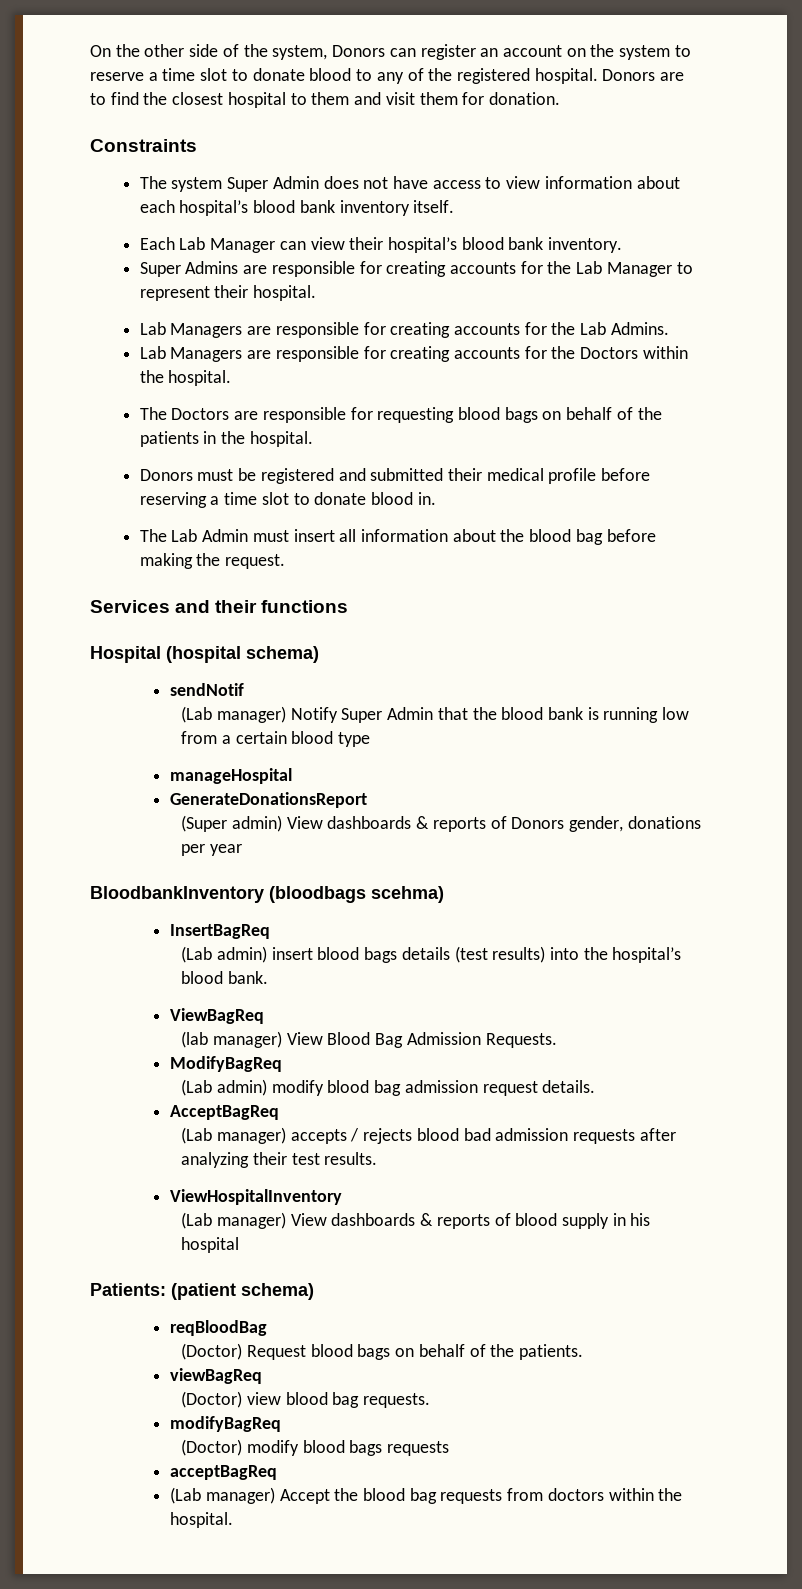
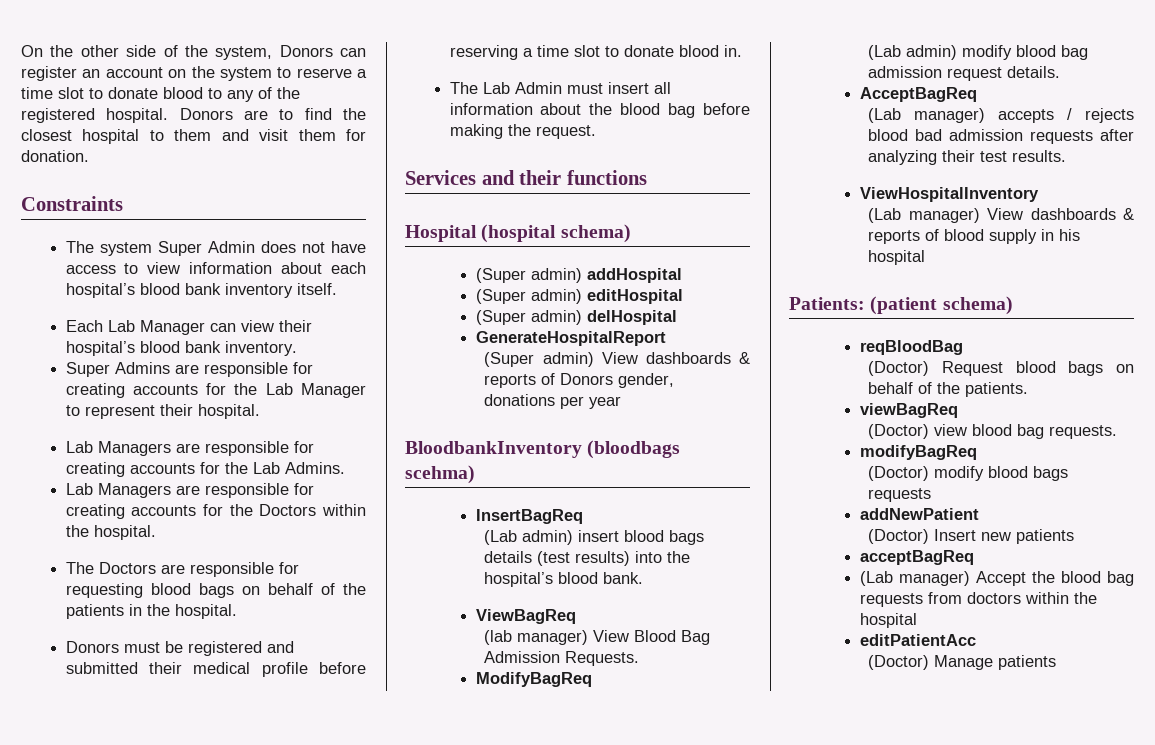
[170,683,245,696] [181,706,690,723] [181,731,371,747] [170,768,293,784] [170,792,368,808] sendNotif // (Lab manager) Notify Super Admin that the blood bank is running low from a certain blood type // manageHospital // GenerateDonationsReport -> [476,268,683,283] [476,289,684,304] [476,310,678,325] [476,331,667,346] (Super admin) addHospital // (Super admin) editHospital // (Super admin) delHospital // GenerateHospitalReport
(450, 1448) none -> [860,508,980,520] [868,529,1075,544] // addNewPatient // (Doctor) Insert new patients
[170,1512,234,1528] hospital. -> [860,613,918,628] [860,634,977,646] [868,655,1057,670] hospital // editPatientAcc // (Doctor) Manage patients

